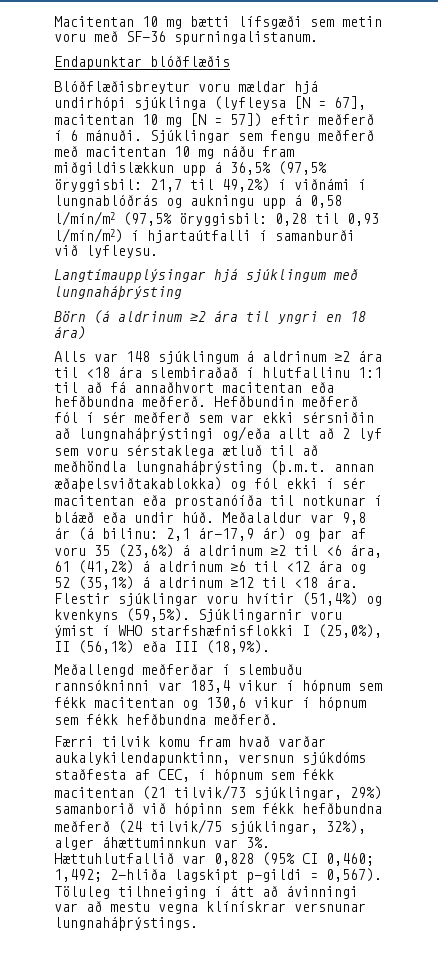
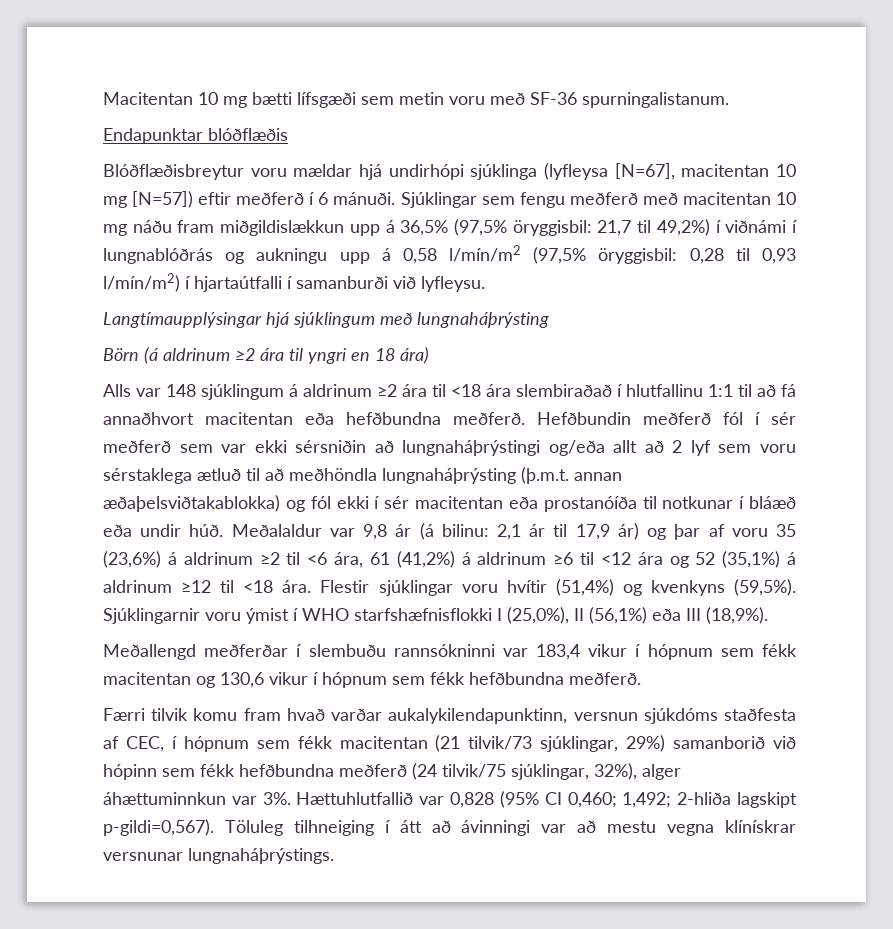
[294,96,366,110] [54,113,262,127] [N = 67], macitentan 10 mg [N = 57]) -> [614,163,796,180] [103,191,194,208] [N=67], macitentan 10 mg [N=57])
[198,527,254,541] ár-17,9 -> [529,524,610,540] ár til 17,9
[246,868,382,883] p-gildi = 0,567). -> [103,819,214,836] p-gildi=0,567).

